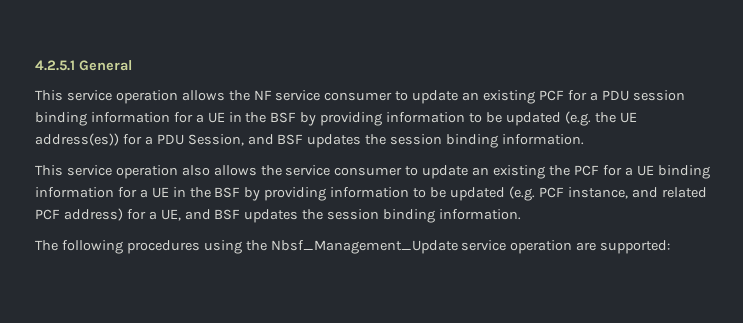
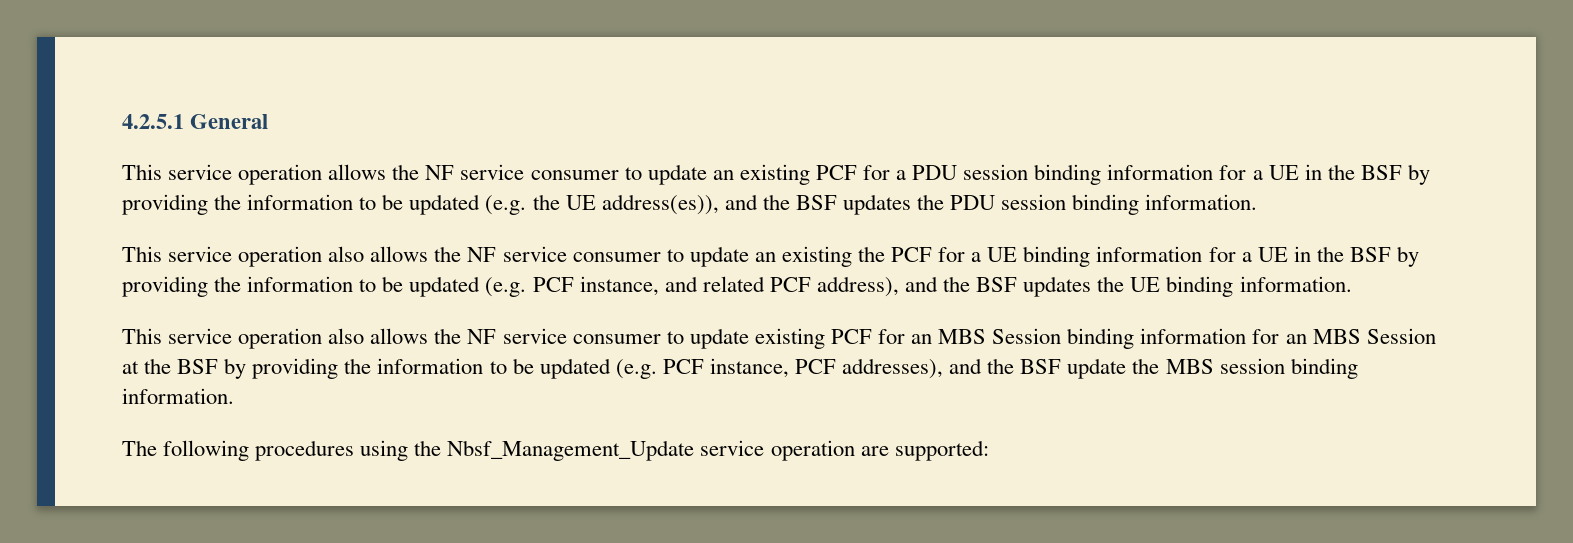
(383, 119) none -> [214,194,242,210] the
[35,133,387,148] address(es)) for a PDU Session, and BSF updates the -> [601,194,996,215] address(es)), and the BSF updates the PDU
(282, 170) none -> [467,247,497,262] NF
(327, 194) none -> [214,276,242,292] the
[63,208,324,223] address) for a UE, and BSF updates the -> [816,276,1352,297] [122,328,1436,349] [122,358,1214,379] address), and the BSF updates the UE binding information. // This service operation also allows the NF service consumer to update existing PCF for an MBS Session binding information for an MBS Session at the BSF by providing the information to be updated (e.g. PCF instance, PCF addresses), and the BSF update the MBS

